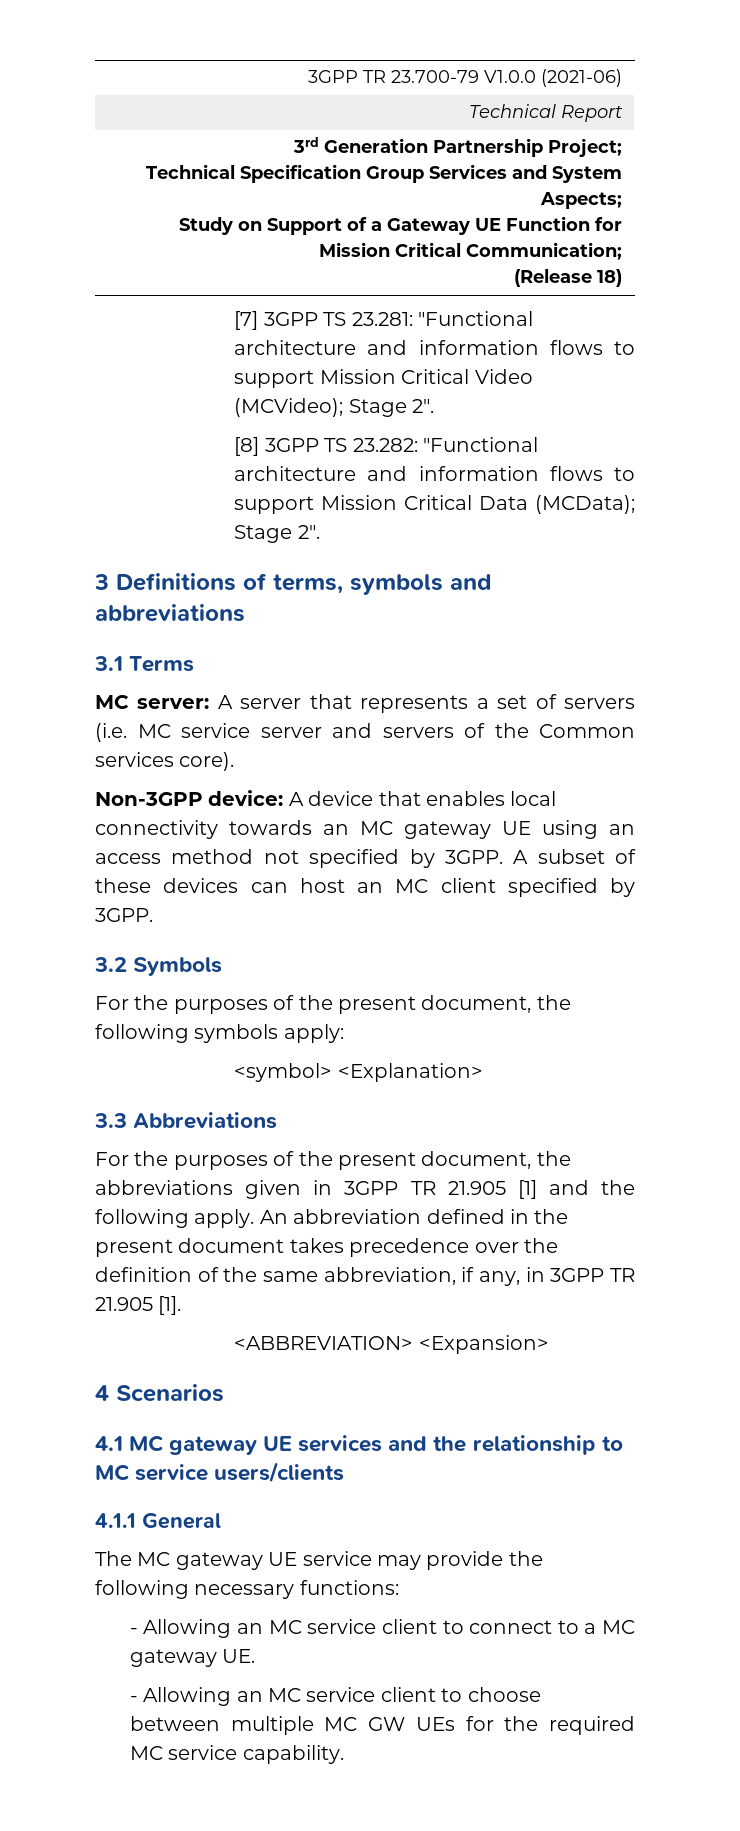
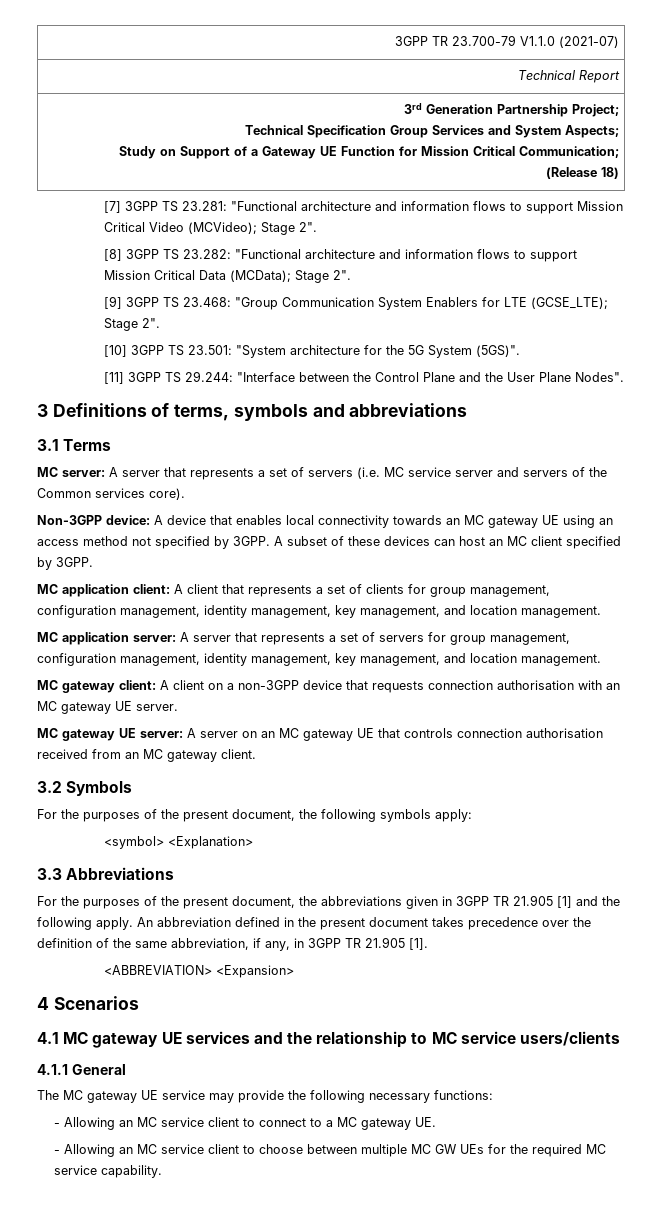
[484,69,623,87] V1.0.0 (2021-06) -> [520,36,620,48] V1.1.0 (2021-07)
(320, 532) none -> [103,296,608,310] [103,318,160,331] [103,345,520,358] [103,371,624,384] // [9] 3GPP TS 23.468: "Group Communication System Enablers for LTE (GCSE_LTE); Stage 2". // [10] 3GPP TS 23.501: "System architecture for the 5G System (5GS)". // [11] 3GPP TS 29.244: "Interface between the Control Plane and the User Plane Nodes".
(153, 915) none -> [37,584,550,597] [37,605,601,618] [37,632,570,645] [37,653,601,666] [37,680,620,693] [37,701,178,714] [37,728,603,741] [37,749,256,762] // MC application client: A client that represents a set of clients for group management, configuration management, identity management, key management, and location management. // MC application server: A server that represents a set of servers for group management, configuration management, identity management, key management, and location management. // MC gateway client: A client on a non-3GPP device that requests connection authorisation with an MC gateway UE server. // MC gateway UE server: A server on an MC gateway UE that controls connection authorisation received from an MC gateway client.

